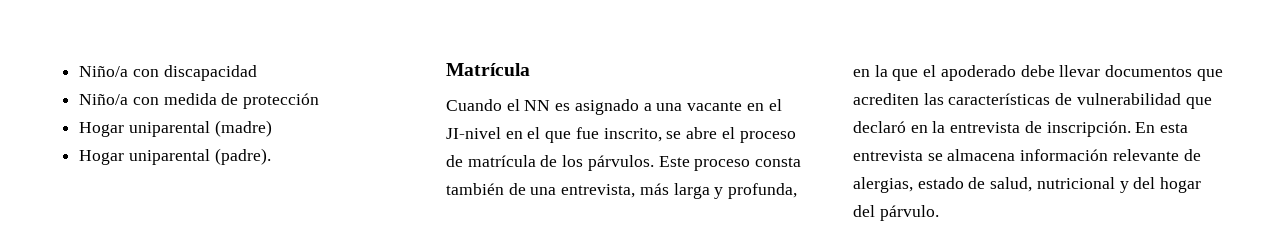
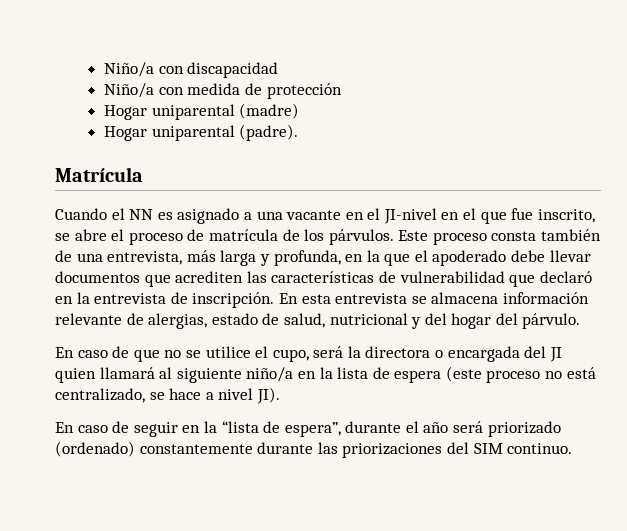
(939, 213) none -> [55,346,562,362] [55,366,596,383] [55,387,280,404] [55,421,561,437] [55,441,573,458] // En caso de que no se utilice el cupo, será la directora o encargada del JI quien llamará al siguiente niño/a en la lista de espera (este proceso no está centralizado, se hace a nivel JI). // En caso de seguir en la “lista de espera”, durante el año será priorizado (ordenado) constantemente durante las priorizaciones del SIM continuo.

